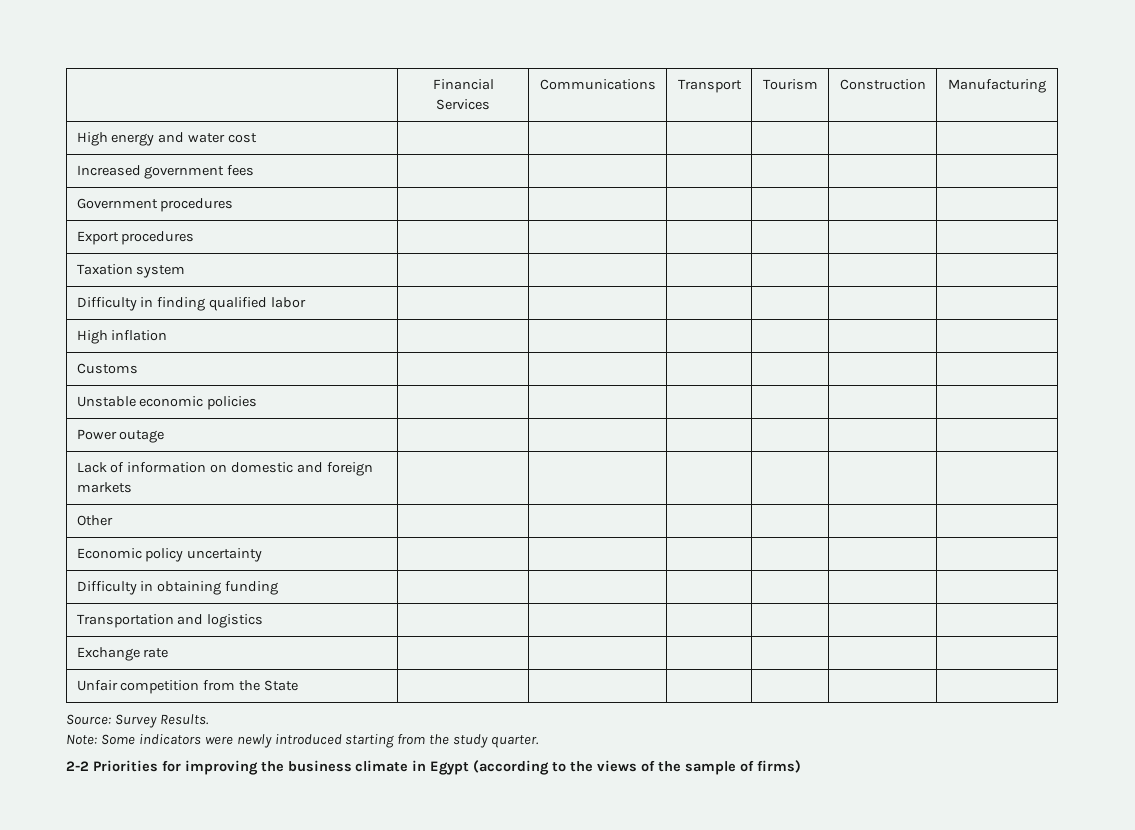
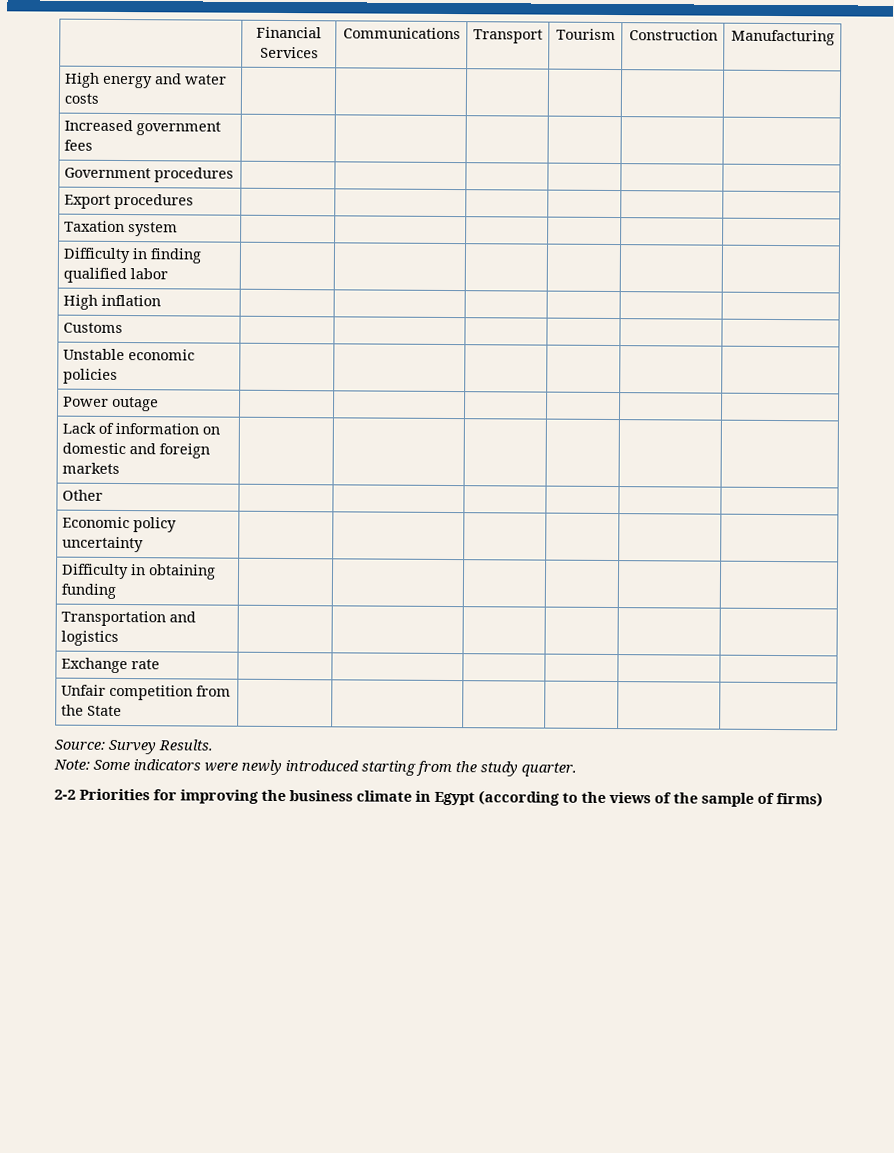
[228,133,258,143] cost -> [64,93,100,104] costs

